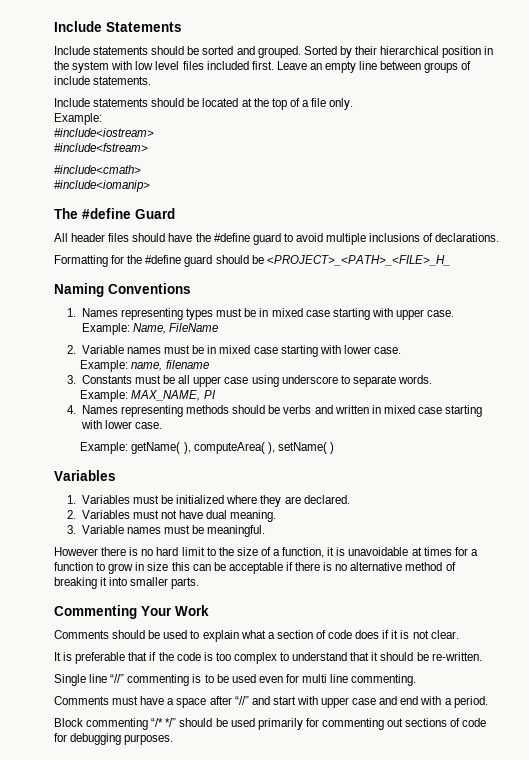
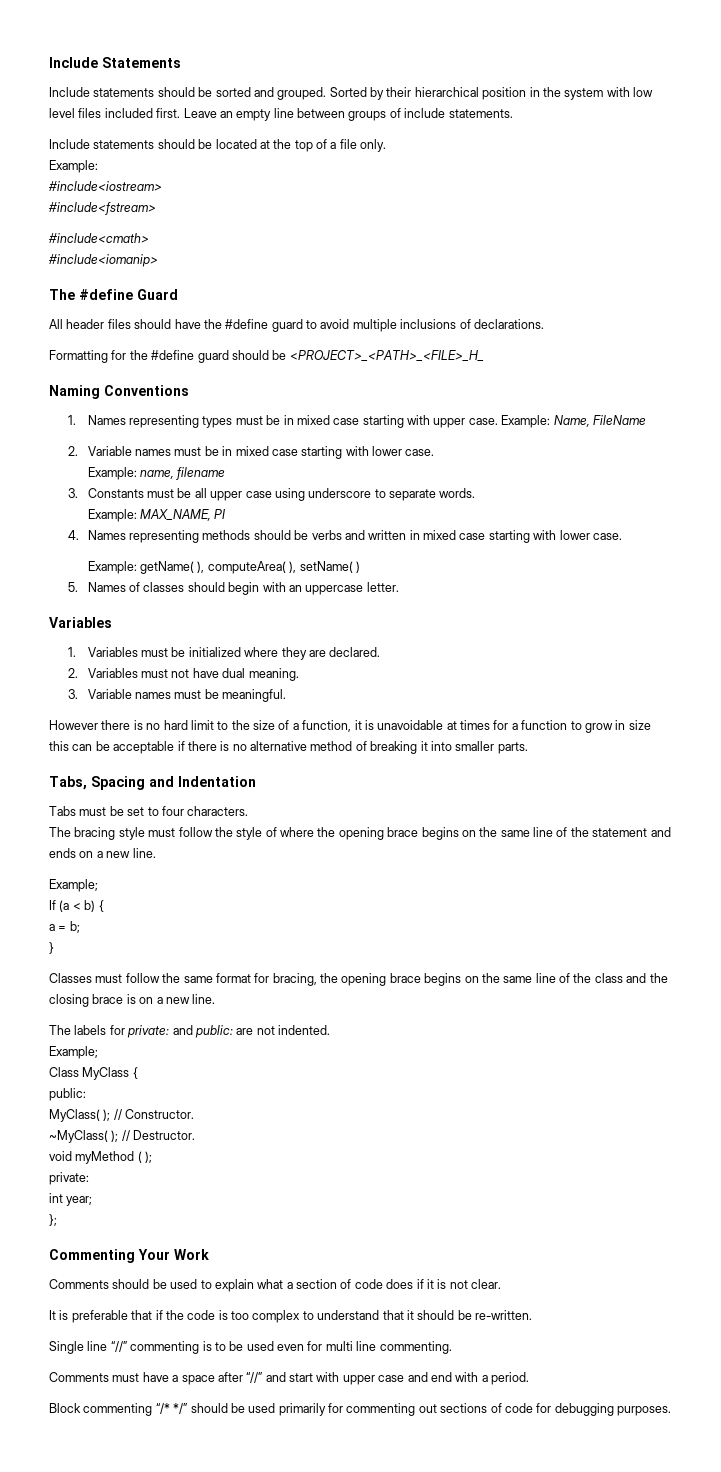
(335, 448) none -> [68,582,399,595] // 5. Names of classes should begin with an uppercase letter.
(200, 583) none -> [49,776,256,790] [49,806,249,816] [49,827,671,840] [49,848,156,858] [49,879,98,892] [49,900,104,912] [49,921,80,933] [49,942,54,954] [49,973,668,986] [49,994,216,1007] [49,1025,330,1038] [49,1046,98,1059] [49,1067,138,1080] [49,1088,86,1101] [49,1109,195,1122] [49,1130,196,1143] [49,1151,153,1164] [49,1172,89,1185] [49,1193,93,1206] [49,1214,57,1226] // Tabs, Spacing and Indentation // Tabs must be set to four characters. // The bracing style must follow the style of where the opening brace begins on the same line of the statement and ends on a new line. // Example; // If (a < b) { // a = b; // } // Classes must follow the same format for bracing, the opening brace begins on the same line of the class and the closing brace is on a new line. // The labels for private: and public: are not indented. // Example; // Class MyClass { // public: // MyClass( ); // Constructor. // ~MyClass( ); // Destructor. // void myMethod ( ); // private: // int year; // };

